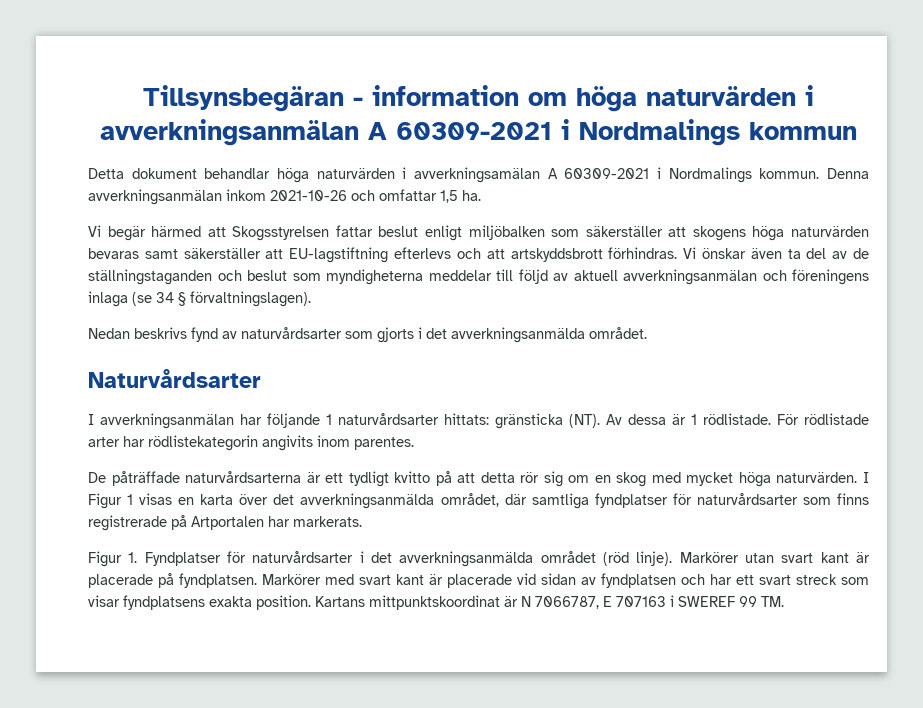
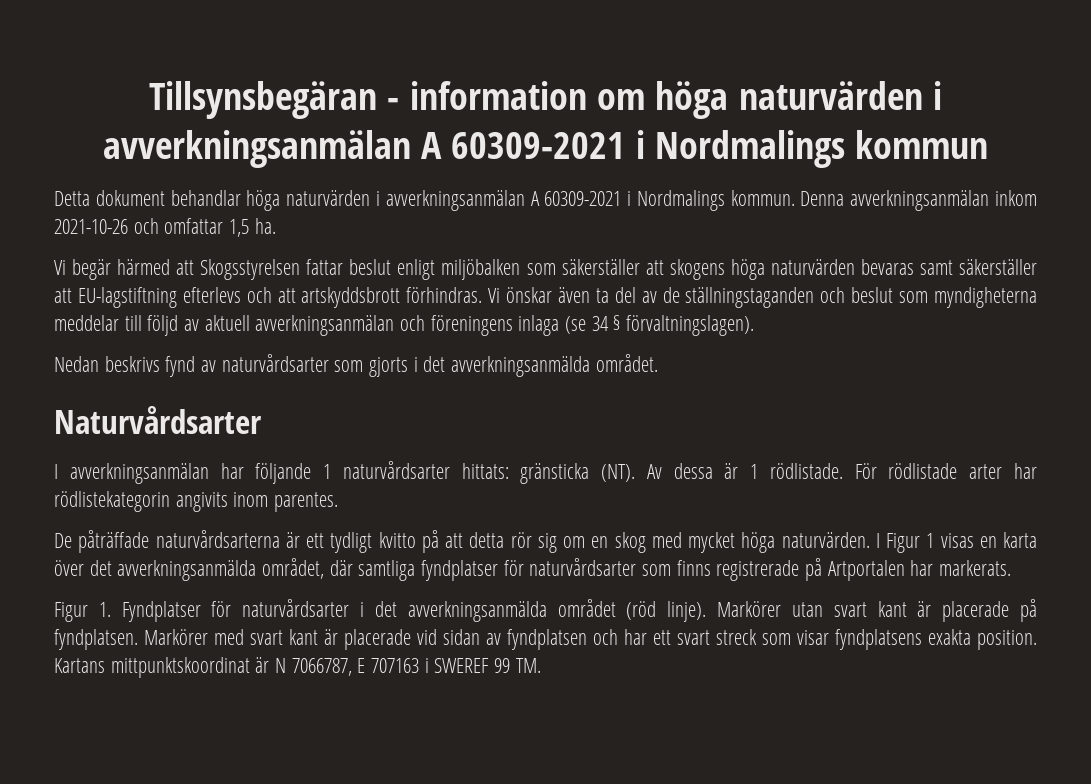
[414,167,540,183] avverkningsamälan -> [385,190,525,211] avverkningsanmälan

